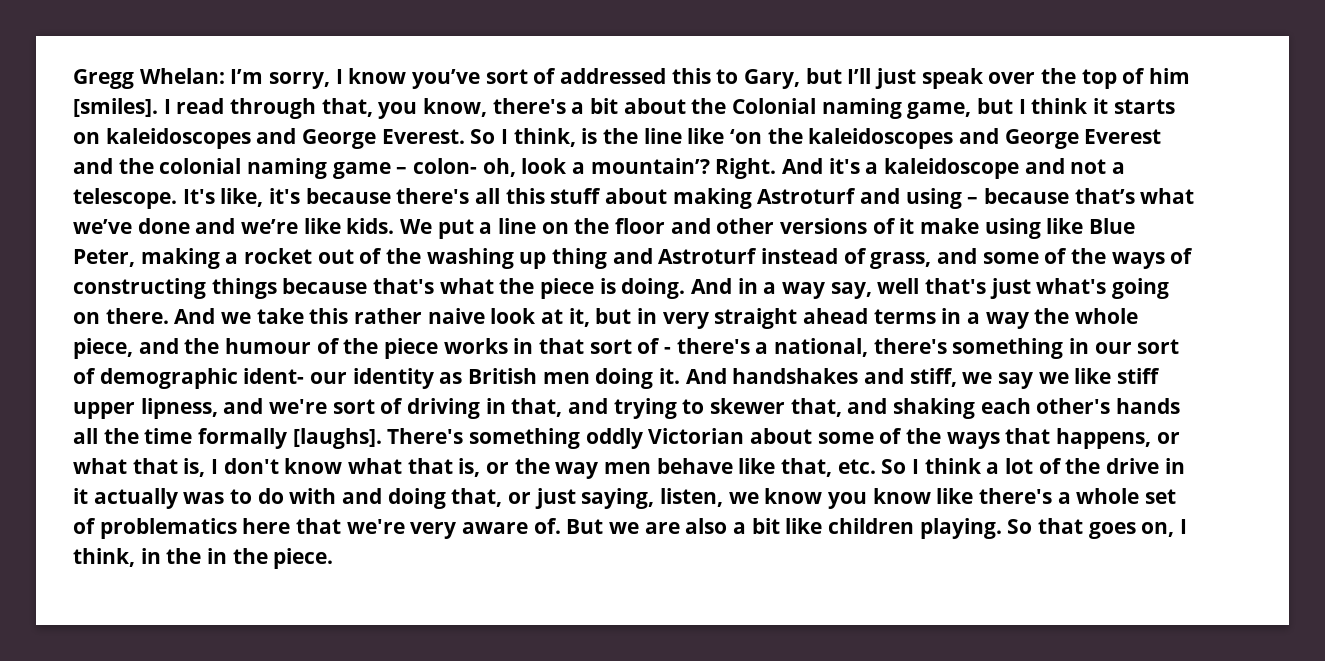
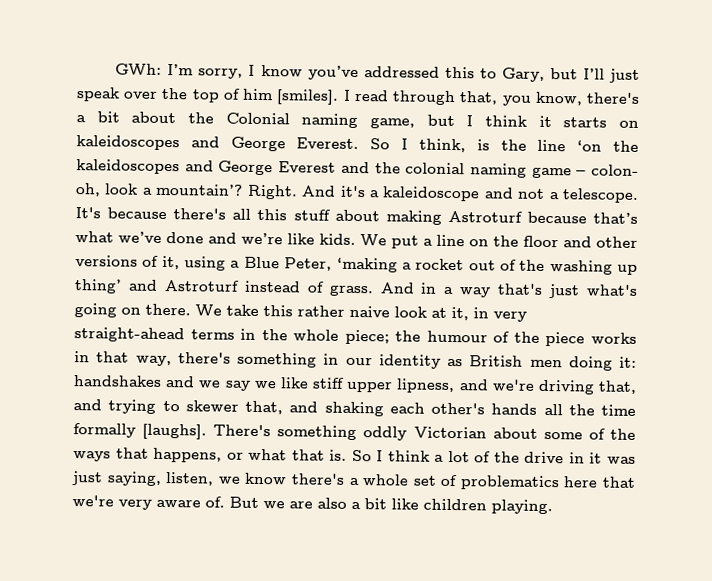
[73,68,225,89] Gregg Whelan: -> [115,63,163,76] GWh:
[485,68,557,84] sort of -> (359, 73) none
[687,128,725,144] like -> (567, 145) none
[220,188,300,207] like, it's -> (101, 213) none
[859,188,979,209] and using – -> (523, 216) none
[899,218,1084,239] it make using like -> [161,255,241,271] it, using a
[140,248,220,269] making -> [336,257,398,273] ‘making
[552,248,608,269] thing -> [74,279,122,294] thing’
[870,248,1194,269] [73,278,686,299] grass, and some of the ways of constructing things because that's what the piece is doing. -> [328,284,374,297] grass.
[830,278,920,299] say, well -> (492, 292) none
[174,308,252,324] And we -> [195,304,222,317] We
[595,308,632,324] but -> (469, 314) none
[714,308,1139,329] [73,338,179,359] straight ahead terms in a way the whole piece, and -> [74,327,390,345] straight-ahead terms in the whole piece;
[589,338,1180,359] [73,368,305,389] sort of - there's a national, there's something in our sort of demographic ident- -> [135,352,340,368] way, there's something in
[659,368,727,384] it. And -> [619,356,637,368] it:
[909,368,957,387] stiff, -> (196, 382) none
[332,398,506,419] sort of driving in -> [537,379,595,395] driving
[183,458,876,479] is, I don't know what that is, or the way men behave like that, etc. -> [329,449,348,461] is.
[93,488,532,509] actually was to do with and doing that, or -> [606,456,636,464] was
[828,488,974,509] you know like -> (288, 478) none
[1007,518,1188,539] [73,548,334,569] So that goes on, I think, in the in the piece. -> (553, 507) none

